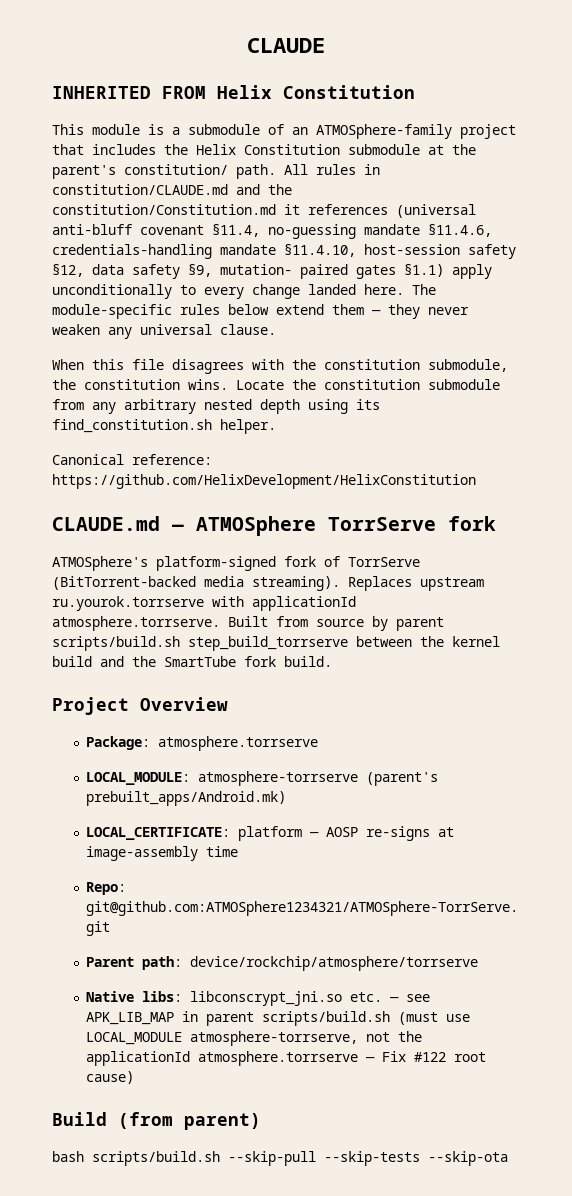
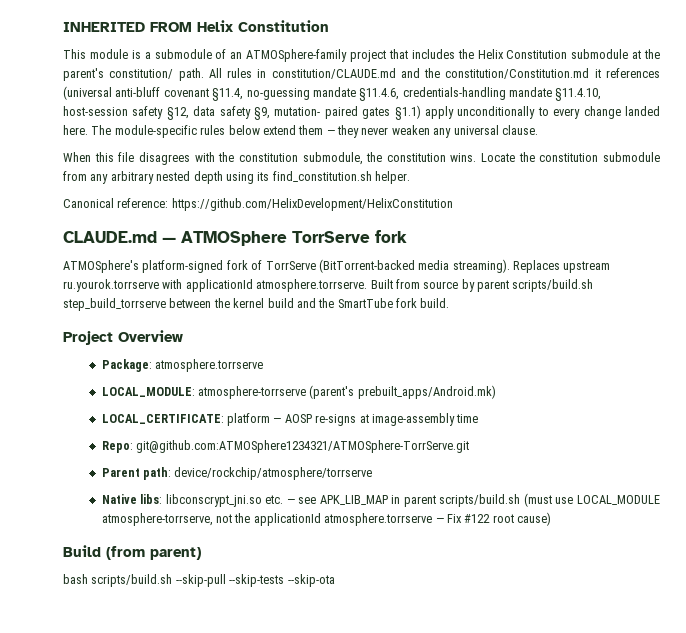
[247,38,325,53] CLAUDE // -> (63, 27) none

